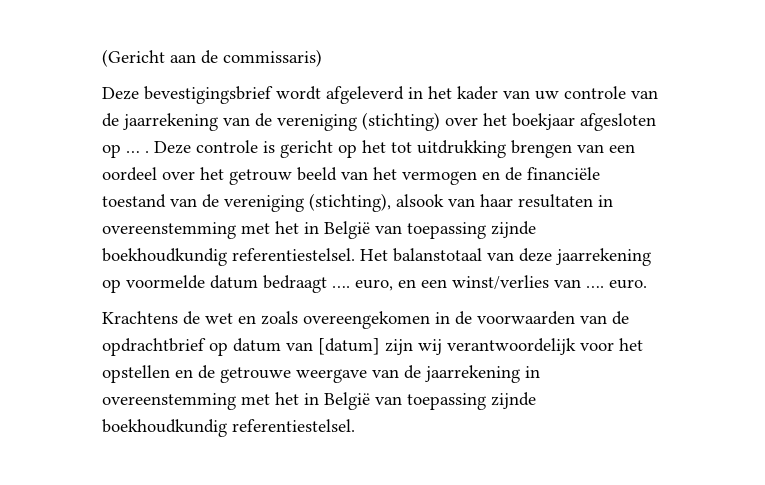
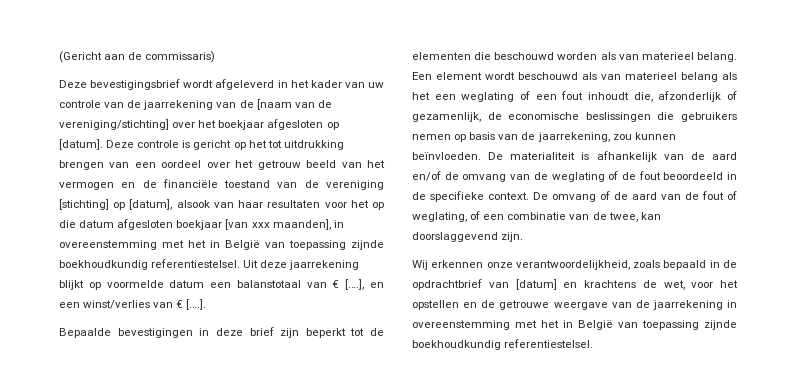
[277,112,440,131] vereniging (stichting) -> [256,99,332,110] [59,119,169,130] [naam van de vereniging/stichting]
[126,151,149,153] … . -> [59,139,103,150] [datum].
[309,193,391,212] (stichting), -> [59,199,173,210] [stichting] op [datum],
(593, 201) none -> [324,200,385,210] [59,219,331,230] voor het op die datum afgesloten boekjaar [van xxx maanden],
[360,248,514,262] Het balanstotaal van -> [243,260,259,268] Uit
(651, 257) none -> [59,280,84,290] blijkt
[263,275,647,293] [102,311,629,329] [102,338,576,356] bedraagt …. euro, en een winst/verlies van …. euro. // Krachtens de wet en zoals overeengekomen in de voorwaarden van de opdrachtbrief op datum van [datum] zijn wij verantwoordelijk -> [210,279,384,290] [59,299,207,310] [59,327,384,338] [412,52,737,62] [412,72,737,82] [412,91,737,102] [412,112,737,122] [412,132,676,142] [412,151,737,162] [412,171,737,182] [412,191,737,202] [412,211,661,222] [412,232,524,242] [412,260,737,270] [412,279,685,290] een balanstotaal van € [….], en een winst/verlies van € [….]. // Bepaalde bevestigingen in deze brief zijn beperkt tot de elementen die beschouwd worden als van materieel belang. Een element wordt beschouwd als van materieel belang als het een weglating of een fout inhoudt die, afzonderlijk of gezamenlijk, de economische beslissingen die gebruikers nemen op basis van de jaarrekening, zou kunnen beïnvloeden. De materialiteit is afhankelijk van de aard en/of de omvang van de weglating of de fout beoordeeld in de specifieke context. De omvang of de aard van de fout of weglating, of een combinatie van de twee, kan doorslaggevend zijn. // Wij erkennen onze verantwoordelijkheid, zoals bepaald in de opdrachtbrief van [datum] en krachtens de wet,

